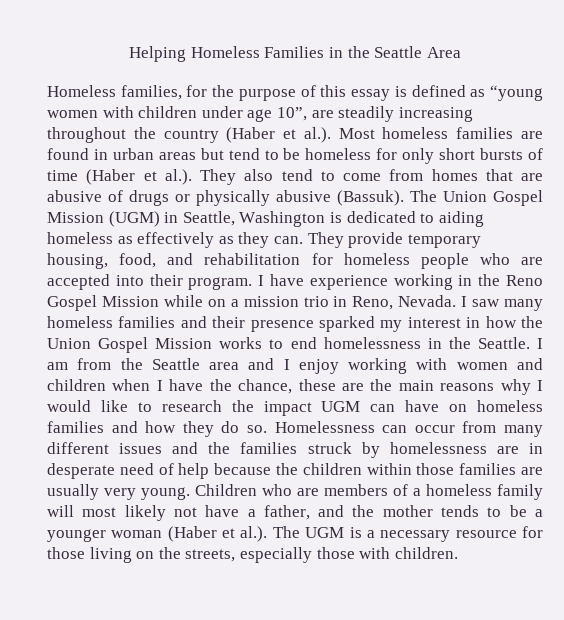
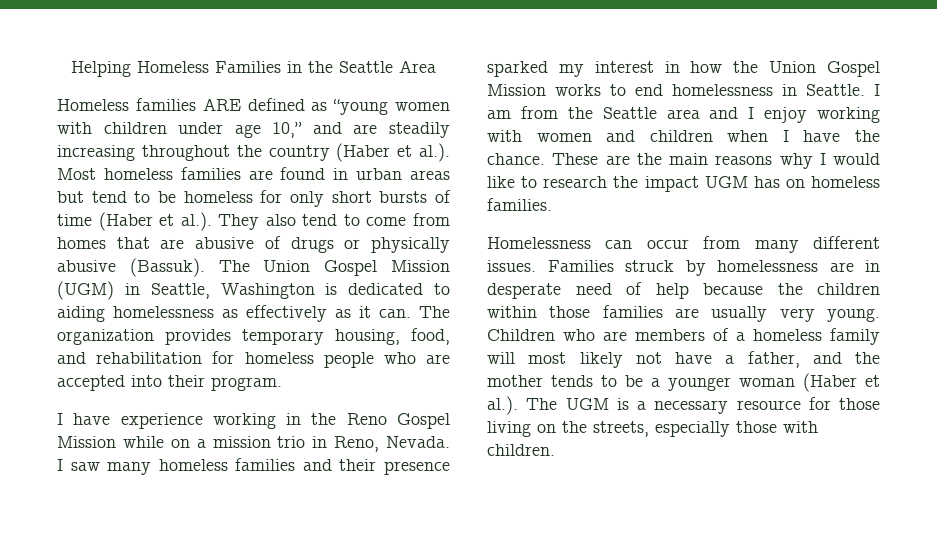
[120,85,407,101] families, for the purpose of this essay is -> [135,98,241,111] families ARE
[276,107,307,121] 10”, -> [272,122,342,138] 10,” and
[47,232,113,244] homeless -> [113,306,214,318] homelessness
[238,232,404,248] they can. They provide -> [359,306,450,318] [57,329,231,345] it can. The organization provides
(253, 283) none -> (282, 384) //
[448,337,471,349] the -> (797, 90) none
[238,379,336,394] chance, these -> [487,153,599,165] chance. These
[370,400,543,412] [47,421,267,437] can have on homeless families and how they do so. -> [753,176,880,188] [487,198,552,211] has on homeless families. //
[119,442,298,454] issues and the families -> [487,260,614,272] issues. Families

